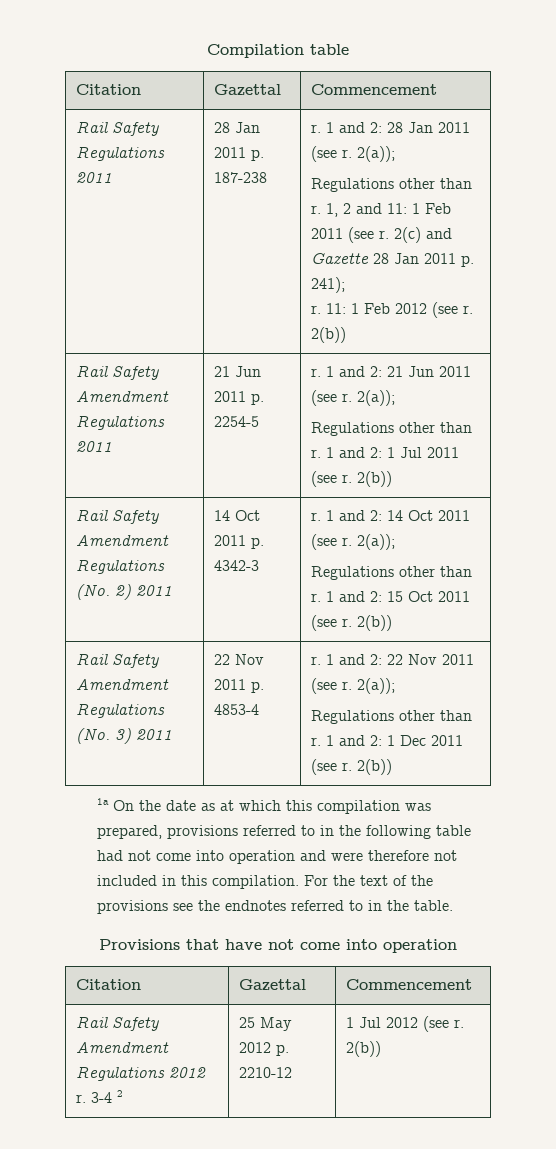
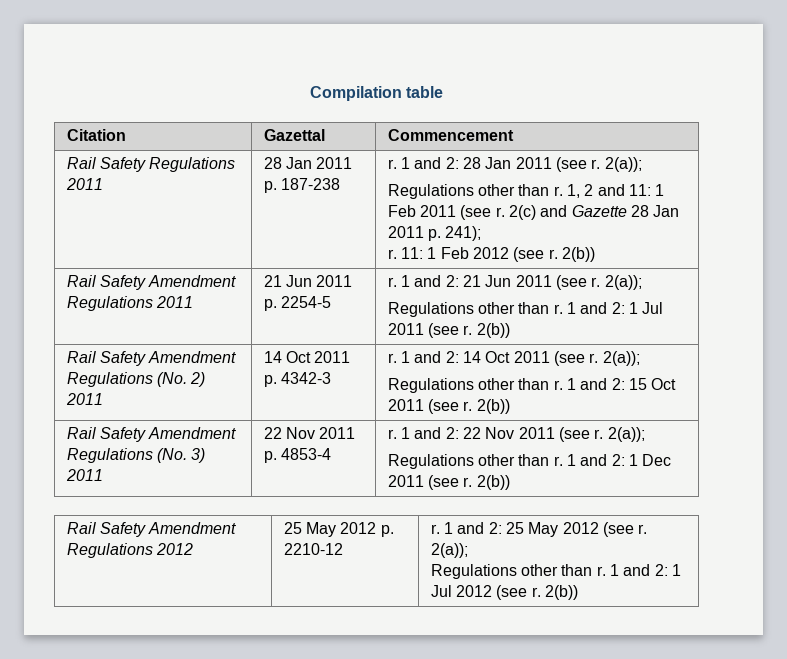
[96,798,431,814] [96,825,471,839] [96,850,457,864] [96,875,433,889] [96,900,453,914] [99,939,457,953] [75,979,141,990] [238,979,306,991] [345,979,472,990] // 1a On the date as at which this compilation was prepared, provisions referred to in the following table had not come into operation and were therefore not included in this compilation. For the text of the provisions see the endnotes referred to in the table. // Provisions that have not come into operation // Citation | Gazettal | Commencement -> (510, 482) none
[75,1090,123,1103] r. 3-4 2 -> (194, 549) none
(292, 1072) none -> [430,522,648,537] [430,543,468,558] [430,564,668,579] r. 1 and 2: 25 May 2012 (see r. 2(a)); // Regulations other than r. 1 and 2:

